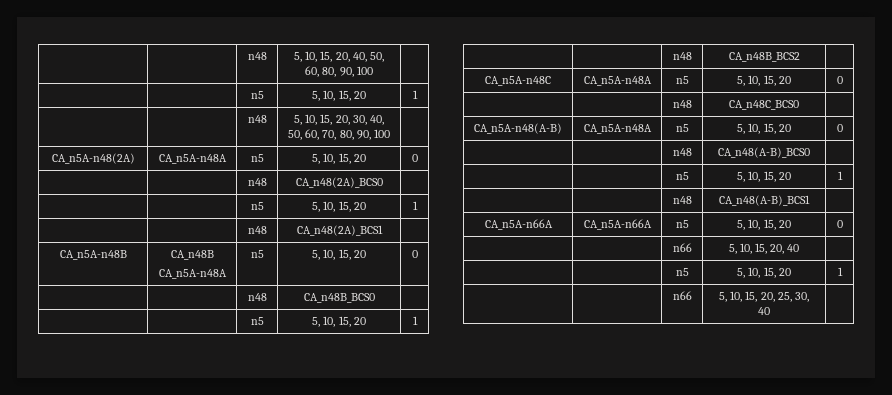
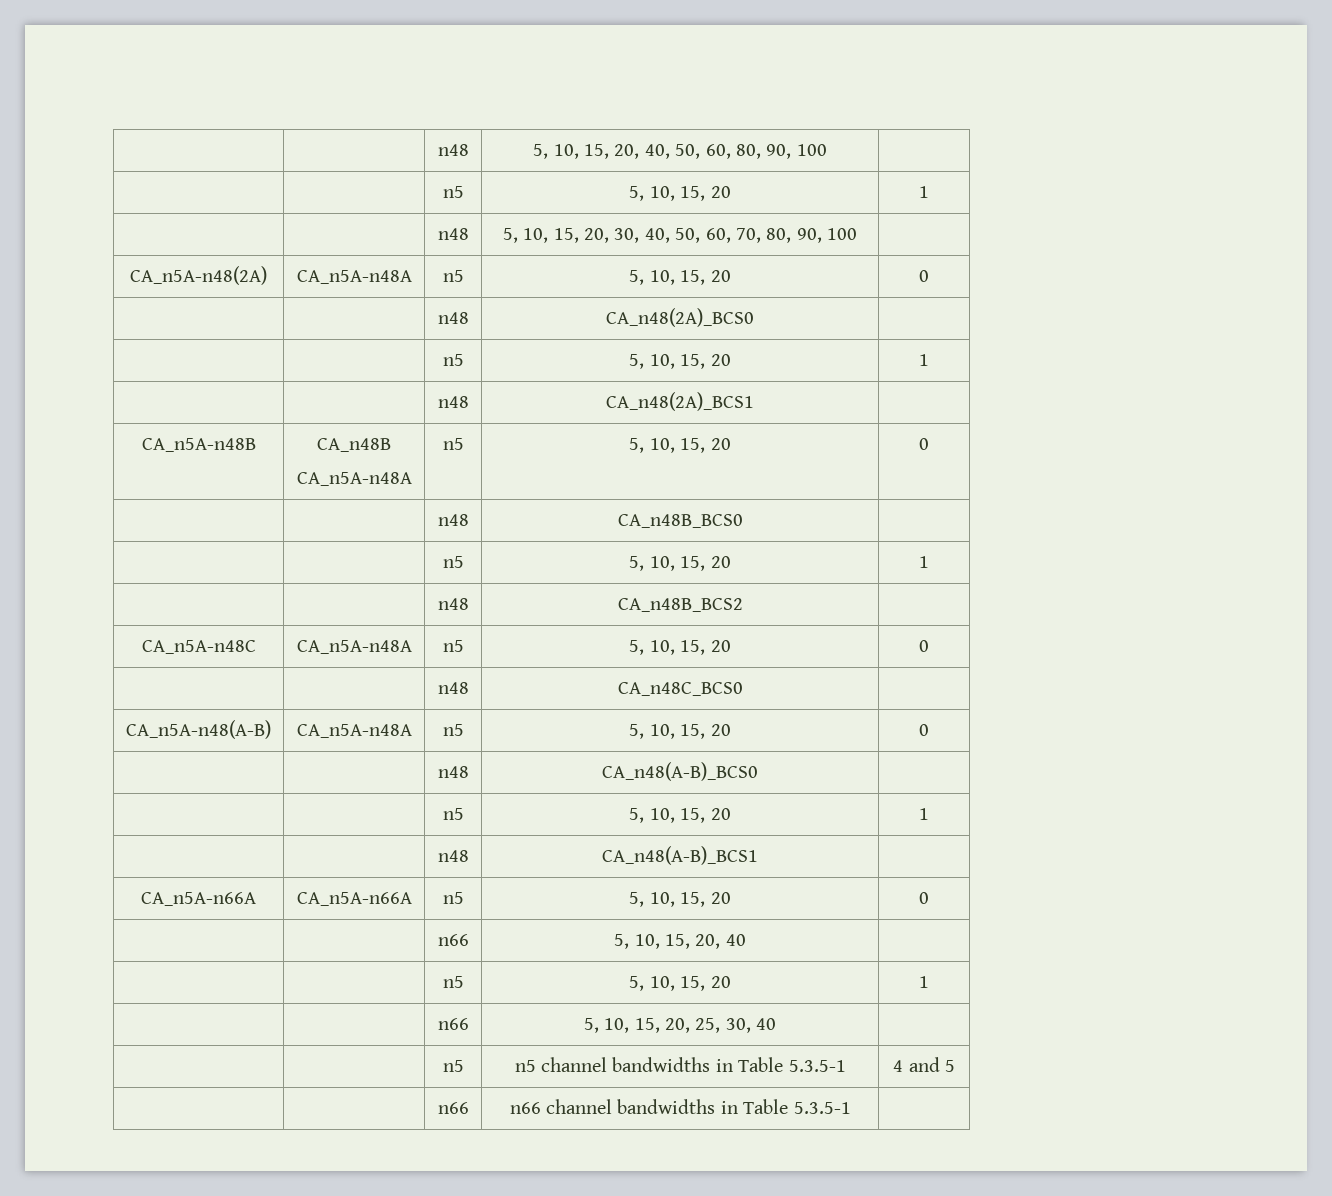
(770, 311) none -> [442,1060,464,1072] [514,1057,846,1072] [893,1057,955,1072] [437,1102,469,1114] [509,1099,851,1114] // | | n5 | n5 channel bandwidths in Table 5.3.5-1 | 4 and 5 // | | n66 | n66 channel bandwidths in Table 5.3.5-1 |

